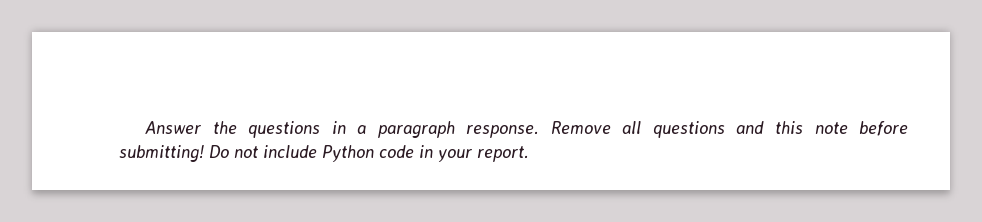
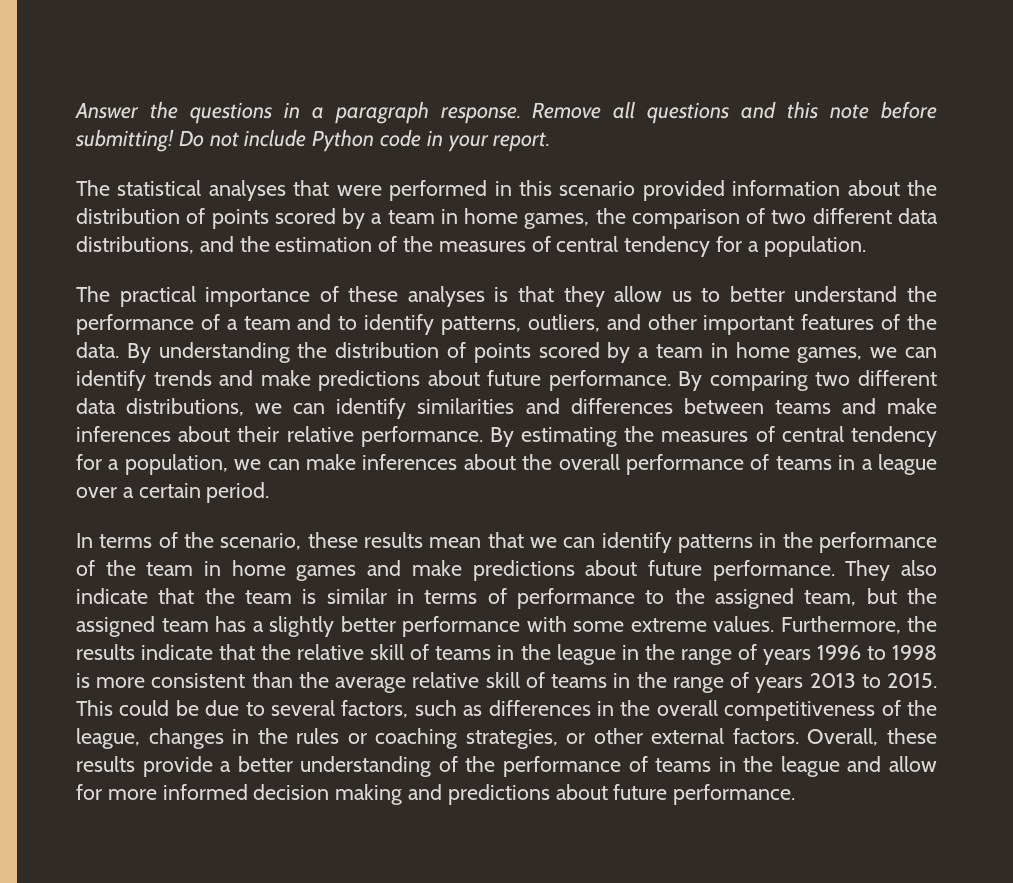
(529, 154) none -> [76,180,937,201] [76,208,938,229] [76,236,866,257] [76,286,937,307] [76,314,938,335] [76,342,937,363] [76,370,937,391] [76,398,937,419] [76,426,937,447] [76,454,937,475] [76,482,270,503] [76,532,938,553] [76,560,938,581] [76,588,938,609] [76,616,937,637] [76,644,937,665] [76,672,938,693] [76,700,937,721] [76,728,938,749] [76,756,937,777] [76,784,796,805] // The statistical analyses that were performed in this scenario provided information about the distribution of points scored by a team in home games, the comparison of two different data distributions, and the estimation of the measures of central tendency for a population. // The practical importance of these analyses is that they allow us to better understand the performance of a team and to identify patterns, outliers, and other important features of the data. By understanding the distribution of points scored by a team in home games, we can identify trends and make predictions about future performance. By comparing two different data distributions, we can identify similarities and differences between teams and make inferences about their relative performance. By estimating the measures of central tendency for a population, we can make inferences about the overall performance of teams in a league over a certain period. // In terms of the scenario, these results mean that we can identify patterns in the performance of the team in home games and make predictions about future performance. They also indicate that the team is similar in terms of performance to the assigned team, but the assigned team has a slightly better performance with some extreme values. Furthermore, the results indicate that the relative skill of teams in the league in the range of years 1996 to 1998 is more consistent than the average relative skill of teams in the range of years 2013 to 2015. This could be due to several factors, such as differences in the overall competitiveness of the league, changes in the rules or coaching strategies, or other external factors. Overall, these results provide a better understanding of the performance of teams in the league and allow for more informed decision making and predictions about future performance.

